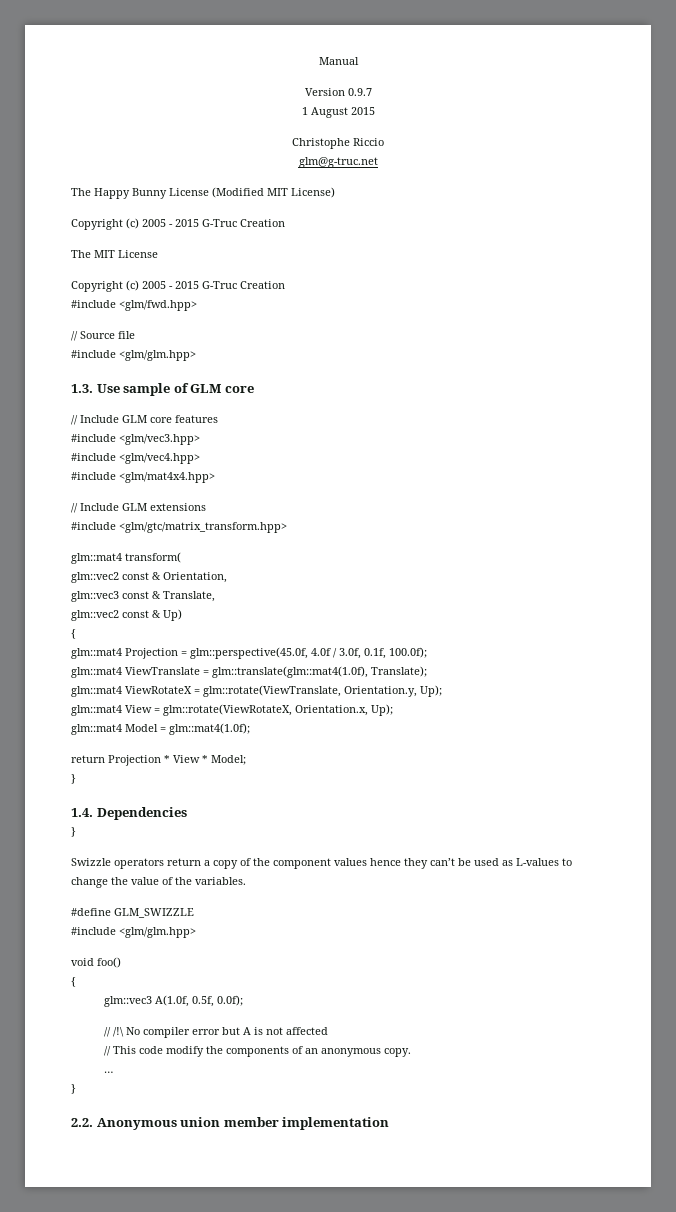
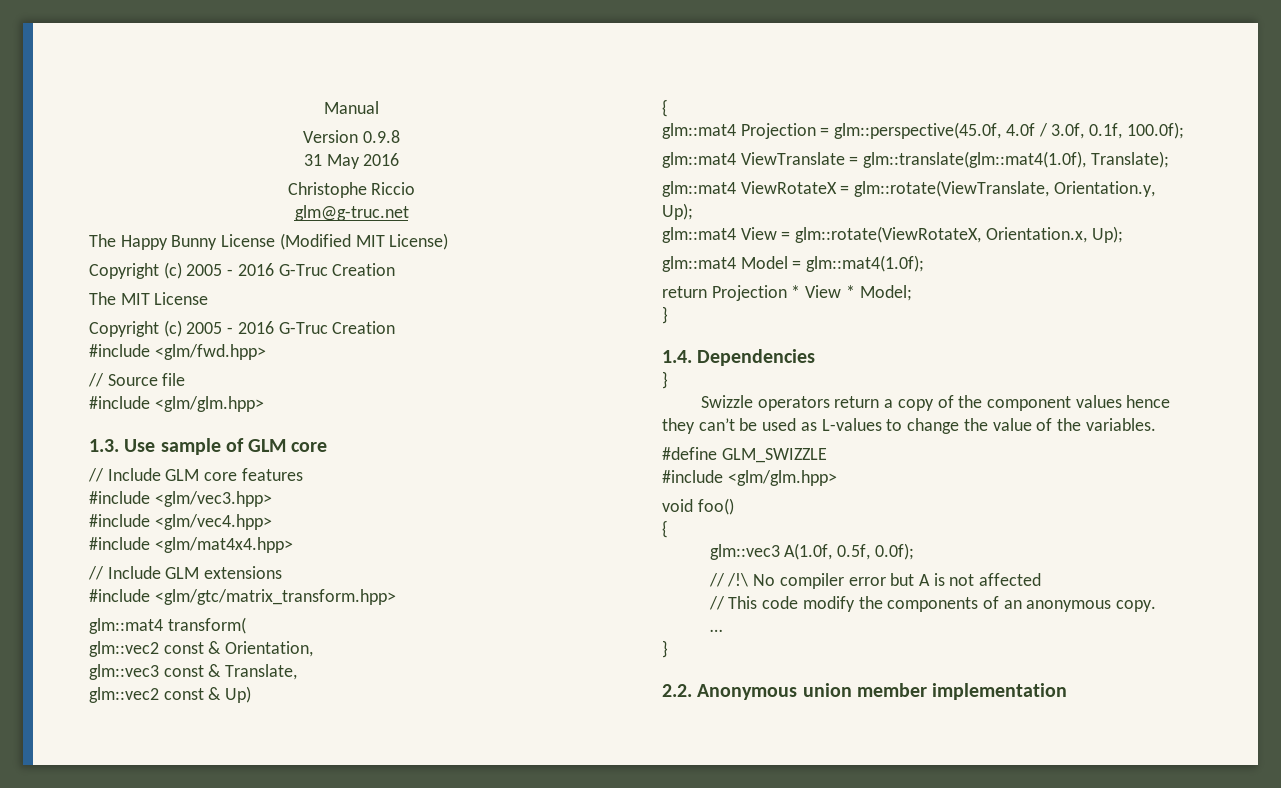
[347,88,372,96] [301,107,375,118] 0.9.7 // 1 August 2015 -> [362,130,400,143] [303,153,400,169] 0.9.8 // 31 May 2016
[175,219,199,227] 2015 -> [237,263,274,276] 2016
[175,281,199,289] 2015 -> [237,321,274,334] 2016

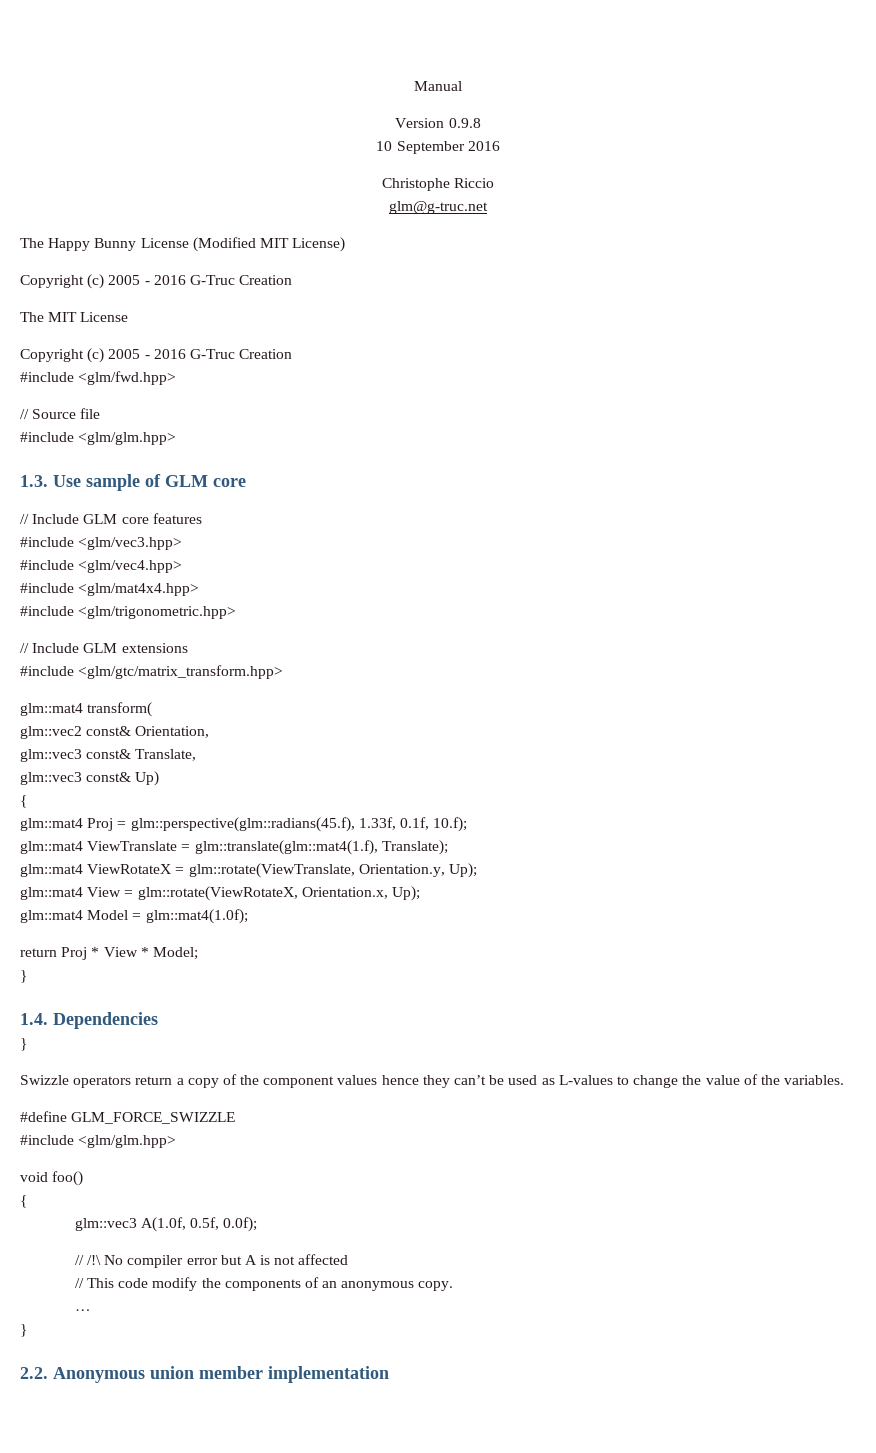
[303,154,360,169] 31 May -> [376,141,465,154] 10 September
(293, 545) none -> [20,606,237,619] // #include <glm/trigonometric.hpp>
[163,641,222,654] const & -> [86,726,132,736] const&
[163,664,222,677] const & -> [86,749,132,759] const&
[89,687,222,703] glm::vec2 const & -> [20,772,132,785] glm::vec3 const&
[740,122,1184,139] Projection = glm::perspective(45.0f, 4.0f / 3.0f, 0.1f, 100.0f); -> [87,817,468,832] Proj = glm::perspective(glm::radians(45.f), 1.33f, 0.1f, 10.f);
[863,151,1087,168] glm::translate(glm::mat4(1.0f), -> [194,840,378,855] glm::translate(glm::mat4(1.f),
[711,285,787,301] Projection -> [61,947,88,960] Proj
[721,448,827,463] GLM_SWIZZLE -> [71,1112,236,1124] GLM_FORCE_SWIZZLE

